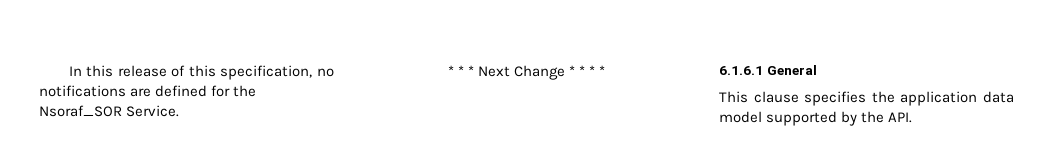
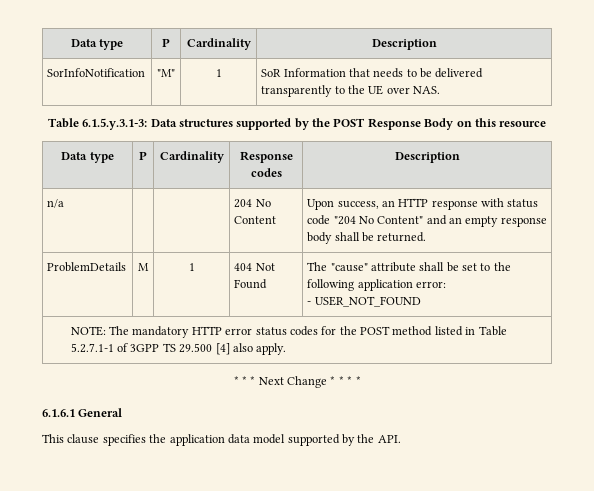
[68,65,334,80] [39,85,257,97] [39,105,180,117] In this release of this specification, no notifications are defined for the Nsoraf_SOR Service. -> [70,39,124,50] [162,38,170,47] [186,38,251,50] [371,39,437,50] [47,68,146,77] [157,69,175,77] [215,69,222,77] [261,68,484,78] [261,85,441,97] [47,118,547,130] [61,152,114,163] [139,151,147,160] [159,151,224,163] [239,151,293,163] [250,168,282,177] [394,152,460,163] [47,199,65,208] [234,199,271,208] [234,216,277,224] [307,198,539,210] [307,215,547,227] [307,232,427,244] [47,262,127,272] [138,263,149,271] [188,263,195,271] [234,263,275,271] [234,279,268,289] [307,262,511,272] [307,279,446,291] [307,296,421,307] [70,326,507,338] [70,343,287,355] Data type | P | Cardinality | Description // SorInfoNotification | "M" | 1 | SoR Information that needs to be delivered transparently to the UE over NAS. // Table 6.1.5.y.3.1-3: Data structures supported by the POST Response Body on this resource // Data type | P | Cardinality | Response codes | Description // n/a | | | 204 No Content | Upon success, an HTTP response with status code "204 No Content" and an empty response body shall be returned. // ProblemDetails | M | 1 | 404 Not Found | The "cause" attribute shall be set to the following application error: // - USER_NOT_FOUND // NOTE: The mandatory HTTP error status codes for the POST method listed in Table 5.2.7.1-1 of 3GPP TS 29.500 [4] also apply.

